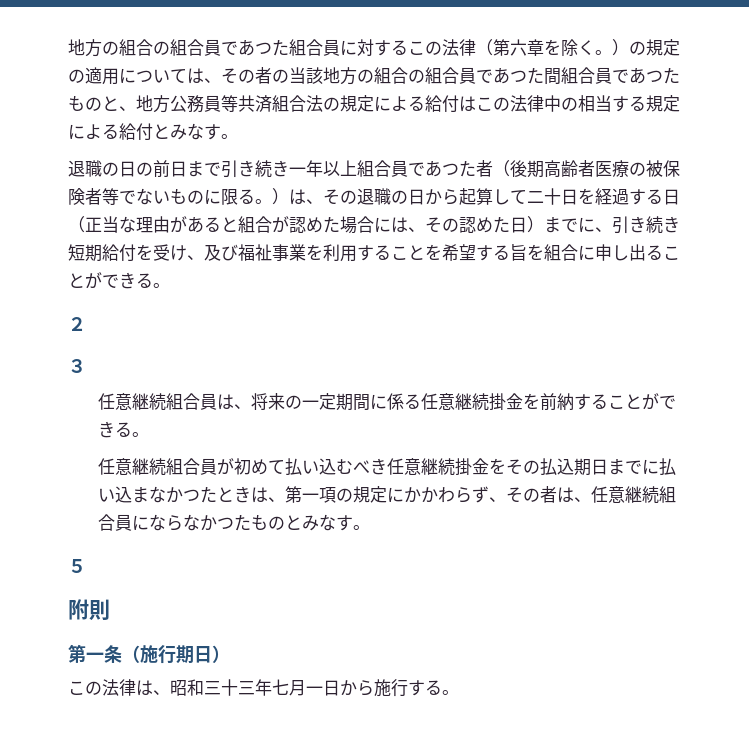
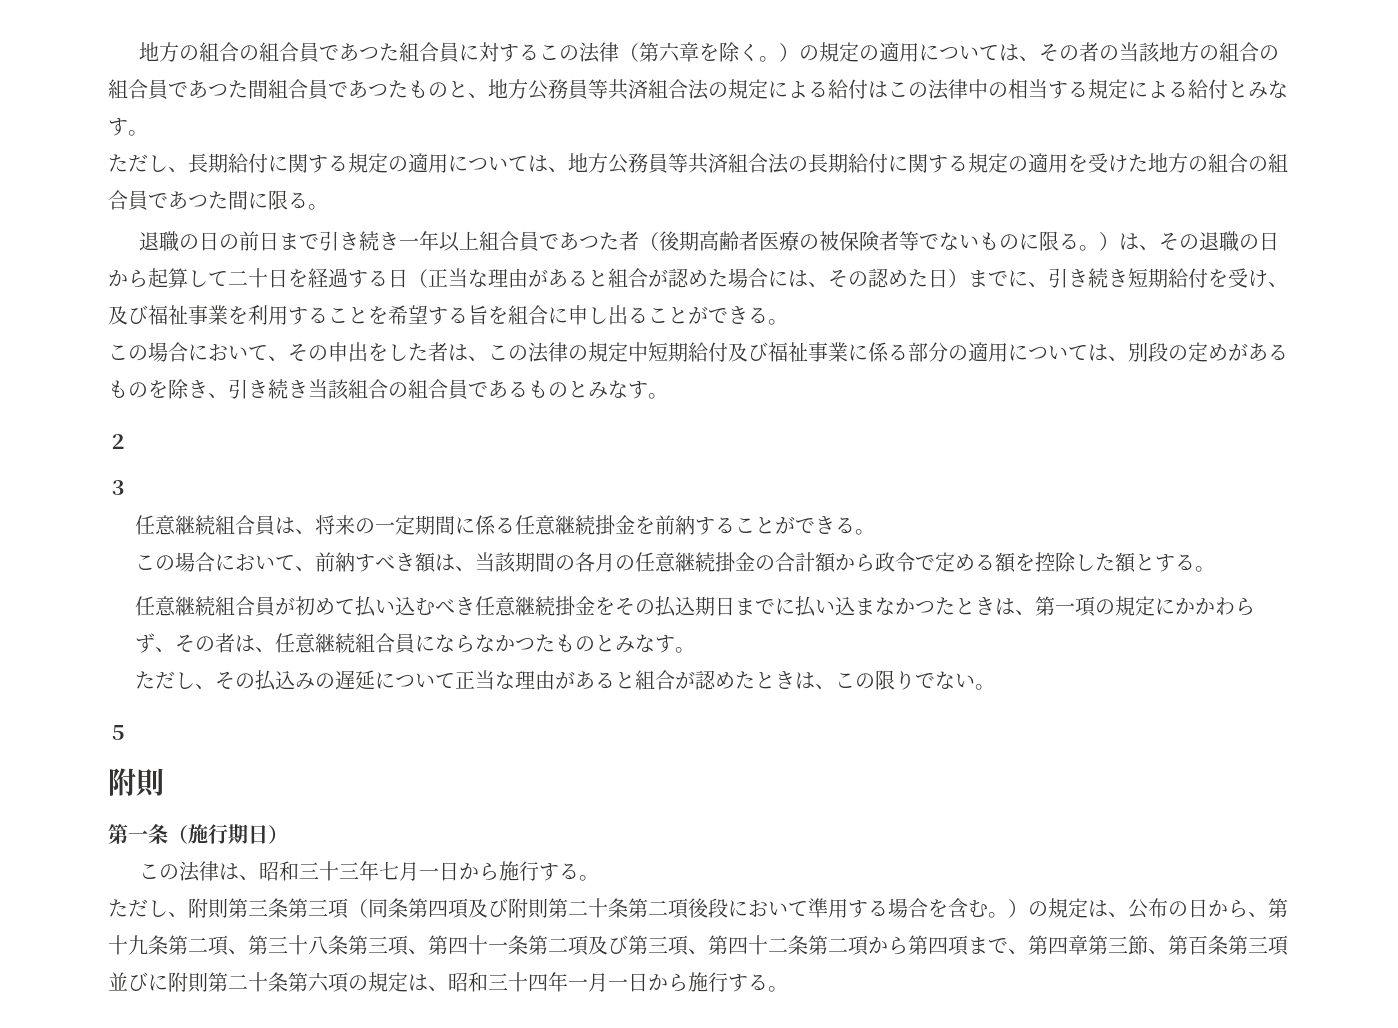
(238, 136) none -> [108,153,1288,174] [108,190,328,210] // ただし、長期給付に関する規定の適用については、地方公務員等共済組合法の長期給付に関する規定の適用を受けた地方の組合の組合員であつた間に限る。
(170, 285) none -> [108,342,1288,363] [108,379,668,400] // この場合において、その申出をした者は、この法律の規定中短期給付及び福祉事業に係る部分の適用については、別段の定めがあるものを除き、引き続き当該組合の組合員であるものとみなす。
(150, 434) none -> [134,552,1215,573] // この場合において、前納すべき額は、当該期間の各月の任意継続掛金の合計額から政令で定める額を控除した額とする。
(371, 527) none -> [134,670,995,691] // ただし、その払込みの遅延について正当な理由があると組合が認めたときは、この限りでない。
(459, 692) none -> [108,898,1288,919] [108,935,1288,956] [108,972,788,993] // ただし、附則第三条第三項（同条第四項及び附則第二十条第二項後段において準用する場合を含む。）の規定は、公布の日から、第十九条第二項、第三十八条第三項、第四十一条第二項及び第三項、第四十二条第二項から第四項まで、第四章第三節、第百条第三項並びに附則第二十条第六項の規定は、昭和三十四年一月一日から施行する。

